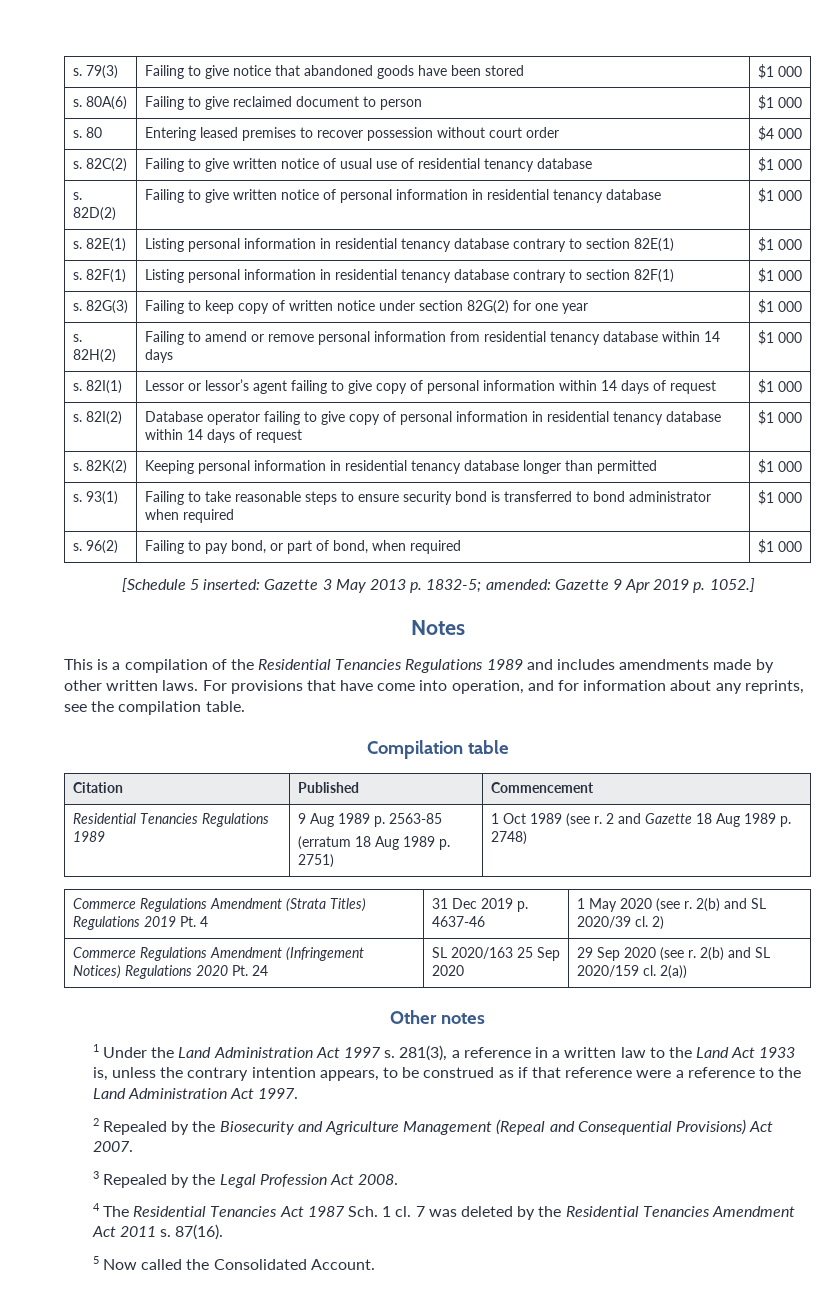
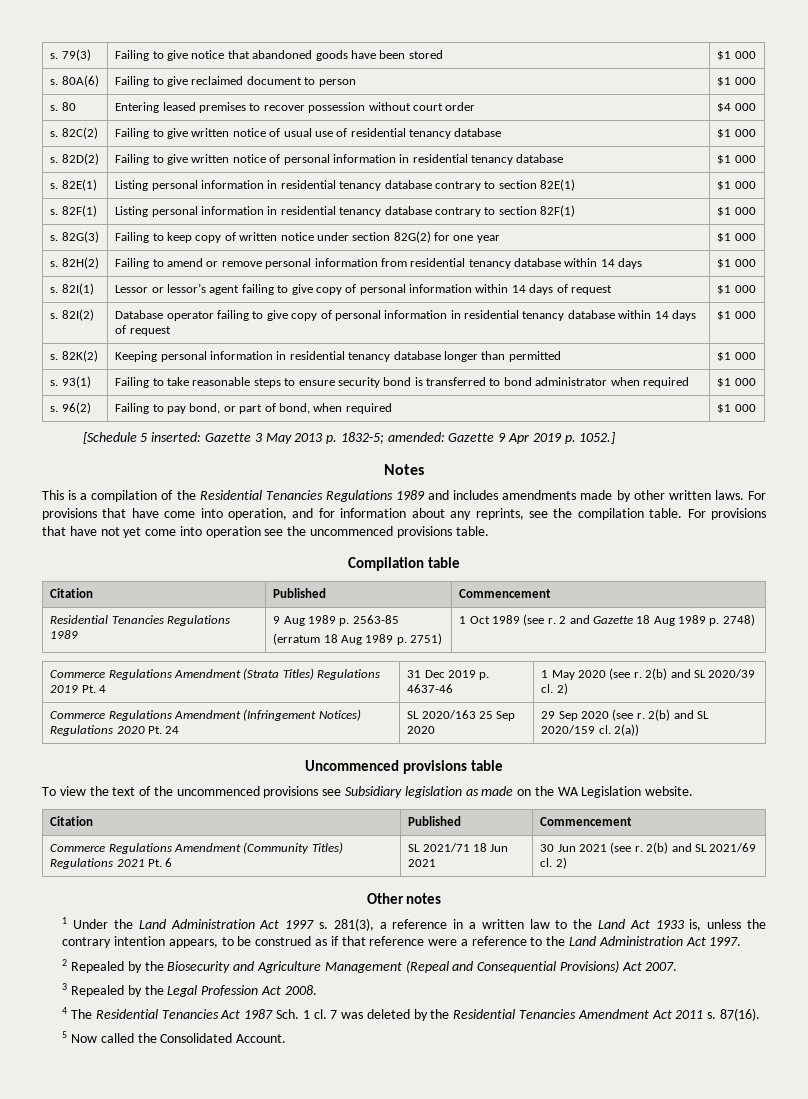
(245, 706) none -> [687,508,766,520] [42,526,489,538] For provisions that have not yet come into operation see the uncommenced provisions table.
(687, 972) none -> [305,760,503,774] [42,786,694,798] [50,816,94,826] [408,816,462,826] [540,817,633,826] [50,842,343,854] [50,858,173,869] [408,843,509,852] [408,859,437,867] [540,842,757,854] [540,857,567,869] // Uncommenced provisions table // To view the text of the uncommenced provisions see Subsidiary legislation as made on the WA Legislation website. // Citation | Published | Commencement // Commerce Regulations Amendment (Community Titles) Regulations 2021 Pt. 6 | SL 2021/71 18 Jun 2021 | 30 Jun 2021 (see r. 2(b) and SL 2021/69 cl. 2)

